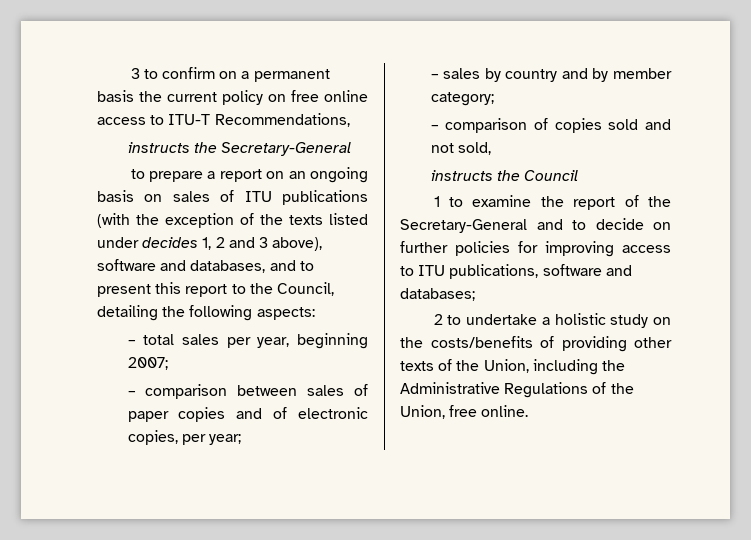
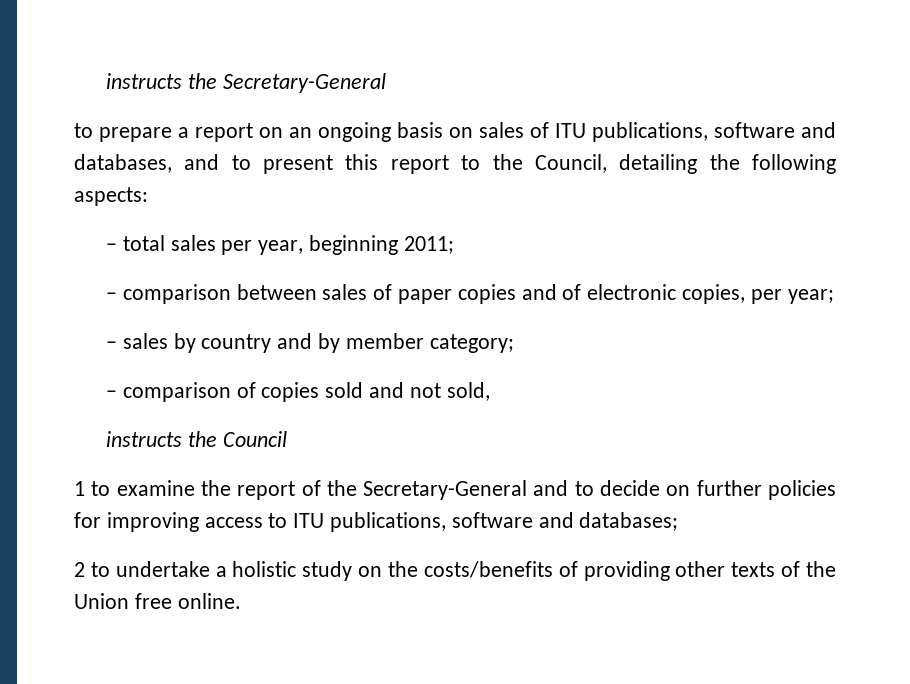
[130,67,330,82] [97,90,368,105] [97,113,350,127] 3 to confirm on a permanent basis the current policy on free online access to ITU-T Recommendations, // -> (105, 81) none
[282,190,368,205] [97,213,368,228] [97,237,323,251] publications (with the exception of the texts listed under decides 1, 2 and 3 above), -> [592,122,708,142] publications,
[127,357,168,370] 2007; -> [403,236,454,254] 2011;
[483,359,625,375] [400,382,634,398] [400,405,445,419] Union, including the Administrative Regulations of the Union, -> [74,593,129,609] Union

